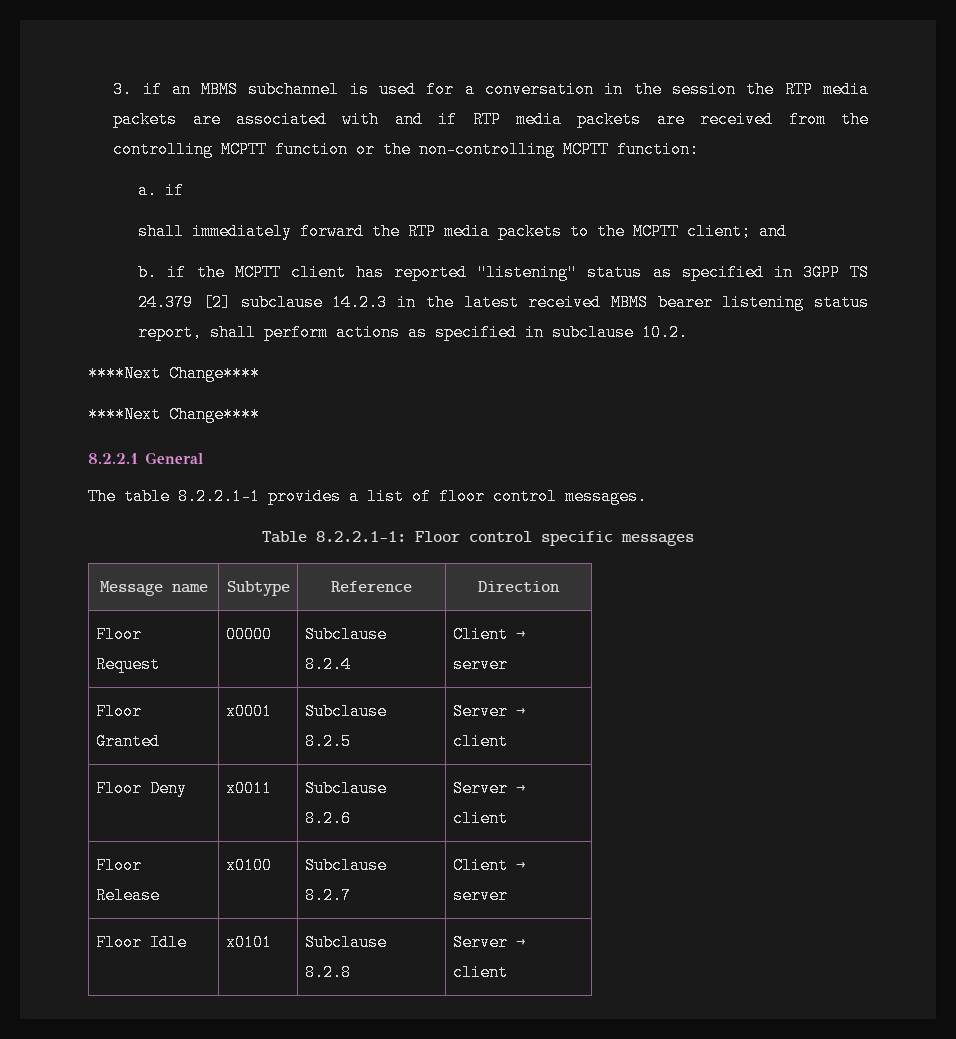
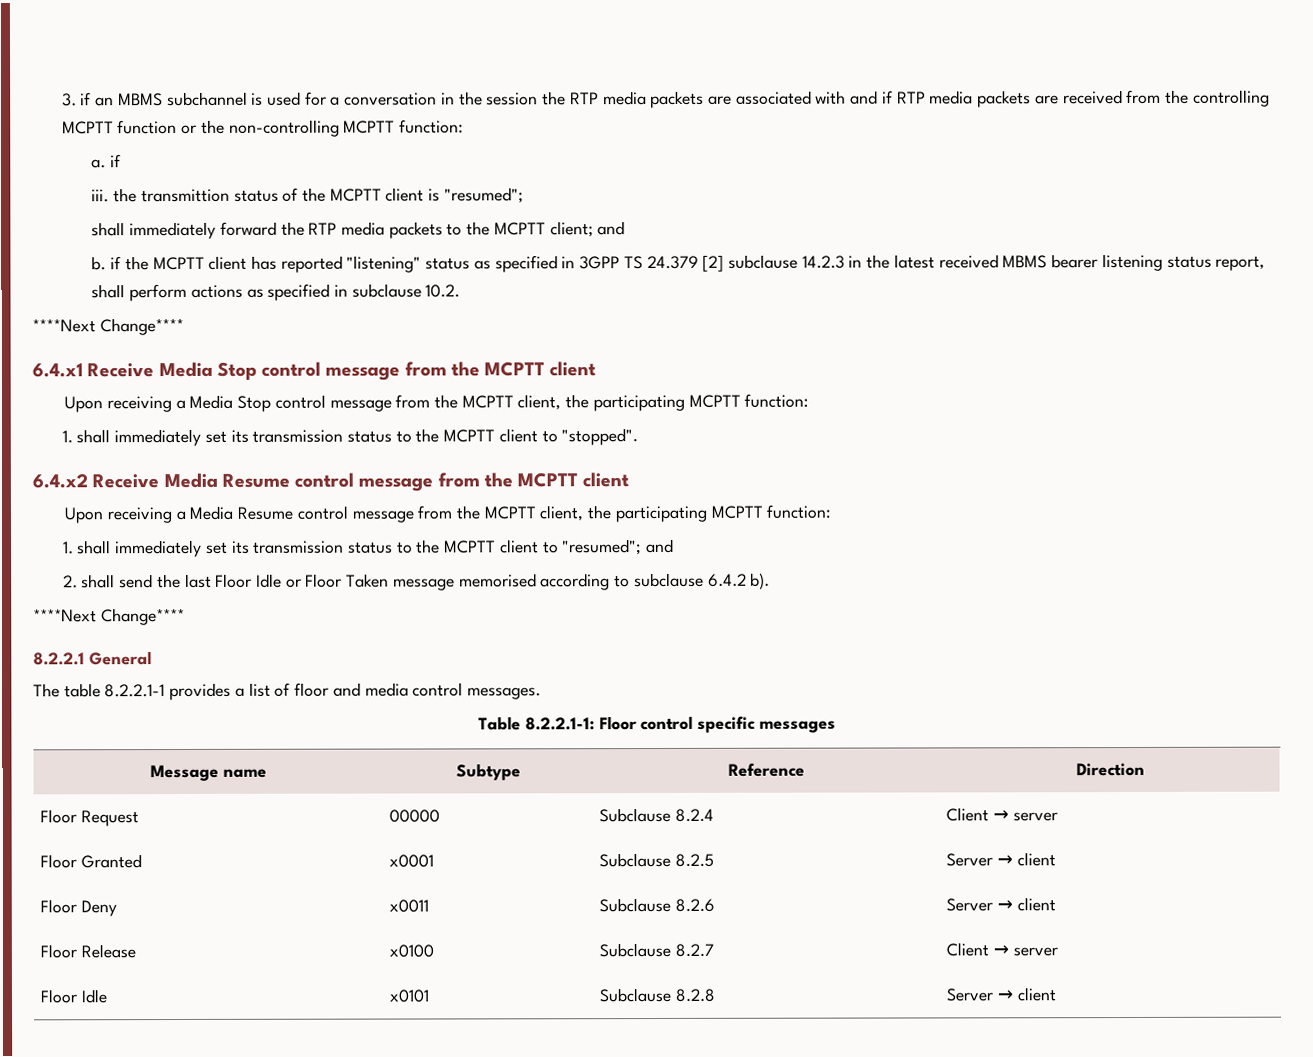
(185, 190) none -> [91,187,524,204] // iii. the transmittion status of the MCPTT client is "resumed";
(260, 373) none -> [32,361,597,381] [64,393,810,413] [61,428,639,447] [32,472,630,492] [64,504,832,524] [62,538,675,558] [62,572,771,591] // 6.4.x1 Receive Media Stop control message from the MCPTT client // Upon receiving a Media Stop control message from the MCPTT client, the participating MCPTT function: // 1. shall immediately set its transmission status to the MCPTT client to "stopped". // 6.4.x2 Receive Media Resume control message from the MCPTT client // Upon receiving a Media Resume control message from the MCPTT client, the participating MCPTT function: // 1. shall immediately set its transmission status to the MCPTT client to "resumed"; and // 2. shall send the last Floor Idle or Floor Taken message memorised according to subclause 6.4.2 b).
(485, 496) none -> [332,682,409,697] and media

